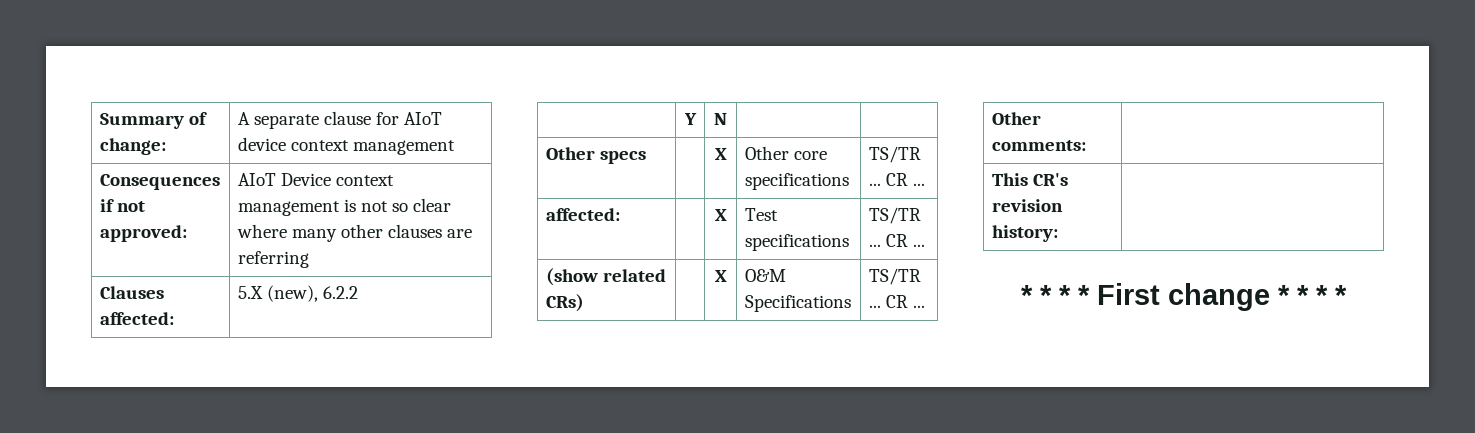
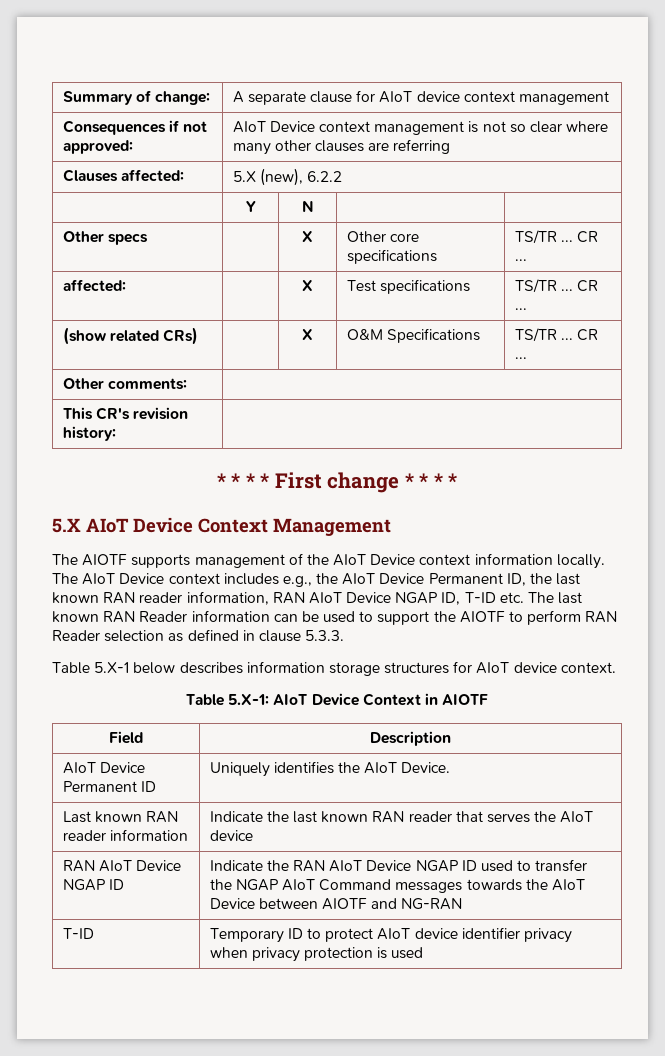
(1347, 295) none -> [52,517,391,536] [52,553,605,569] [52,573,581,587] [52,591,583,605] [52,610,618,625] [52,629,345,642] [52,661,616,676] [185,693,489,706] [109,731,143,744] [370,731,451,746] [62,762,145,774] [62,781,156,792] [209,761,451,777] [62,811,179,823] [62,829,188,841] [209,811,594,823] [209,830,253,841] [62,860,182,872] [62,879,124,891] [209,859,588,872] [209,879,585,893] [209,898,463,910] [62,928,94,939] [209,927,572,943] [209,947,424,962] // 5.X AIoT Device Context Management // The AIOTF supports management of the AIoT Device context information locally. The AIoT Device context includes e.g., the AIoT Device Permanent ID, the last known RAN reader information, RAN AIoT Device NGAP ID, T-ID etc. The last known RAN Reader information can be used to support the AIOTF to perform RAN Reader selection as defined in clause 5.3.3. // Table 5.X-1 below describes information storage structures for AIoT device context. // Table 5.X-1: AIoT Device Context in AIOTF // Field | Description // AIoT Device Permanent ID | Uniquely identifies the AIoT Device. // Last known RAN reader information | Indicate the last known RAN reader that serves the AIoT device // RAN AIoT Device NGAP ID | Indicate the RAN AIoT Device NGAP ID used to transfer the NGAP AIoT Command messages towards the AIoT Device between AIOTF and NG-RAN // T-ID | Temporary ID to protect AIoT device identifier privacy when privacy protection is used

